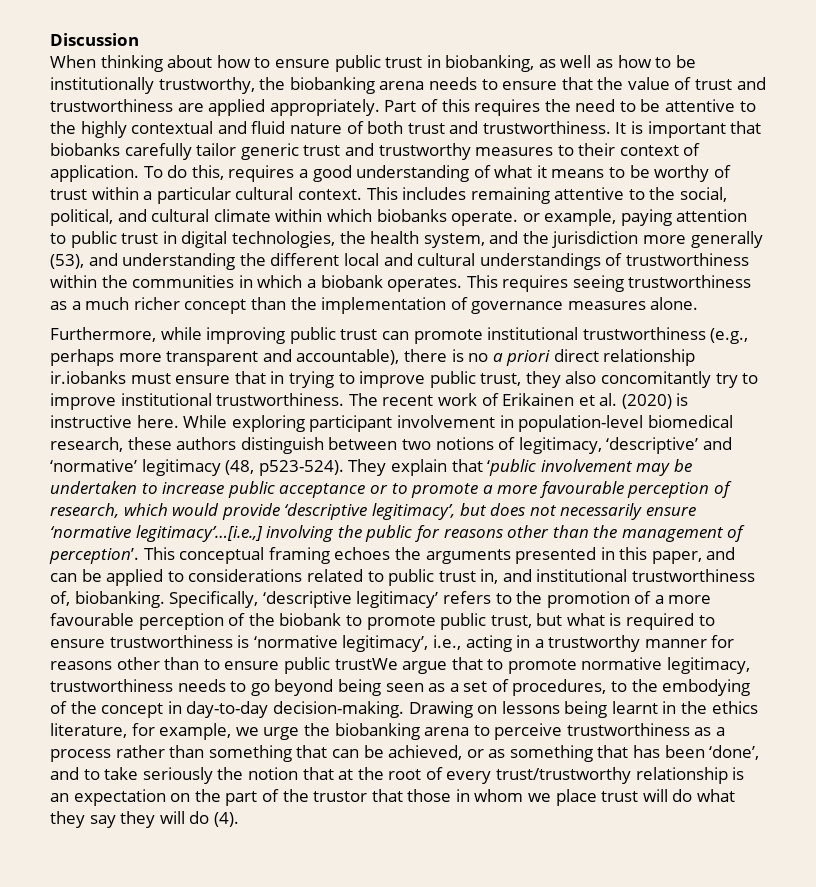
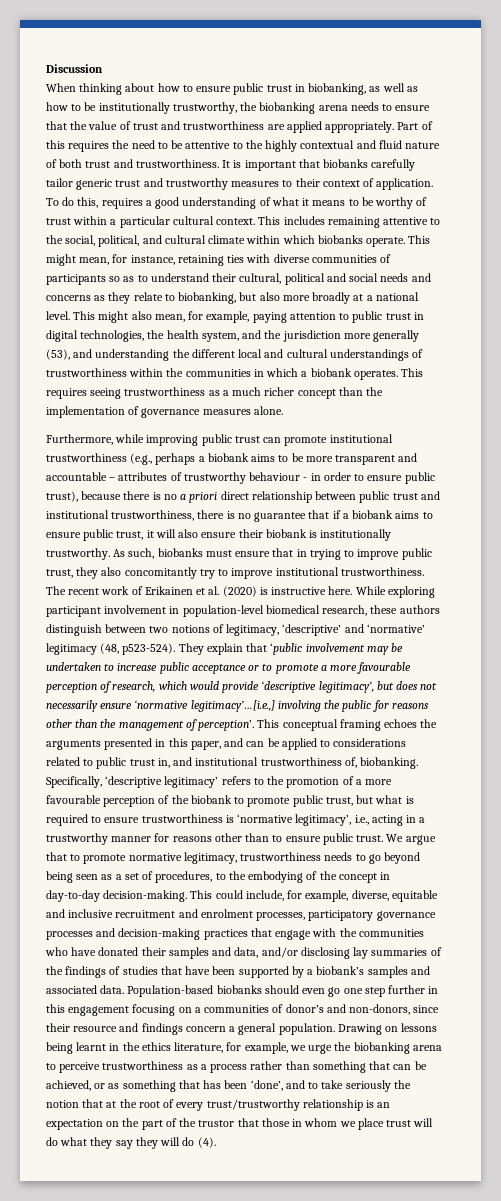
[522,213,540,222] or -> [408,235,431,244] [46,254,392,266] [46,273,431,285] [46,292,419,304] [46,311,204,323] This might mean, for instance, retaining ties with diverse communities of participants so as to understand their cultural, political and social needs and concerns as they relate to biobanking, but also more broadly at a national level. This might also mean, for
[118,349,400,366] more transparent and accountable), -> [198,453,418,465] [46,472,435,484] [46,491,122,502] a biobank aims to be more transparent and accountable – attributes of trustworthy behaviour - in order to ensure public trust), because
[50,371,126,384] ir.iobanks -> [315,491,440,503] [46,510,433,522] [46,529,392,541] [46,548,203,560] between public trust and institutional trustworthiness, there is no guarantee that if a biobank aims to ensure public trust, it will also ensure their biobank is institutionally trustworthy. As such, biobanks
[334,658,398,670] trustWe -> [356,834,404,842] trust. We
(404, 709) none -> [190,890,438,902] [46,909,436,921] [46,928,424,940] [45,947,442,959] [46,966,430,978] [46,985,439,997] [46,1004,440,1016] [46,1023,335,1035] This could include, for example, diverse, equitable and inclusive recruitment and enrolment processes, participatory governance processes and decision-making practices that engage with the communities who have donated their samples and data, and/or disclosing lay summaries of the findings of studies that have been supported by a biobank’s samples and associated data. Population-based biobanks should even go one step further in this engagement focusing on a communities of donor’s and non-donors, since their resource and findings concern a general population.

